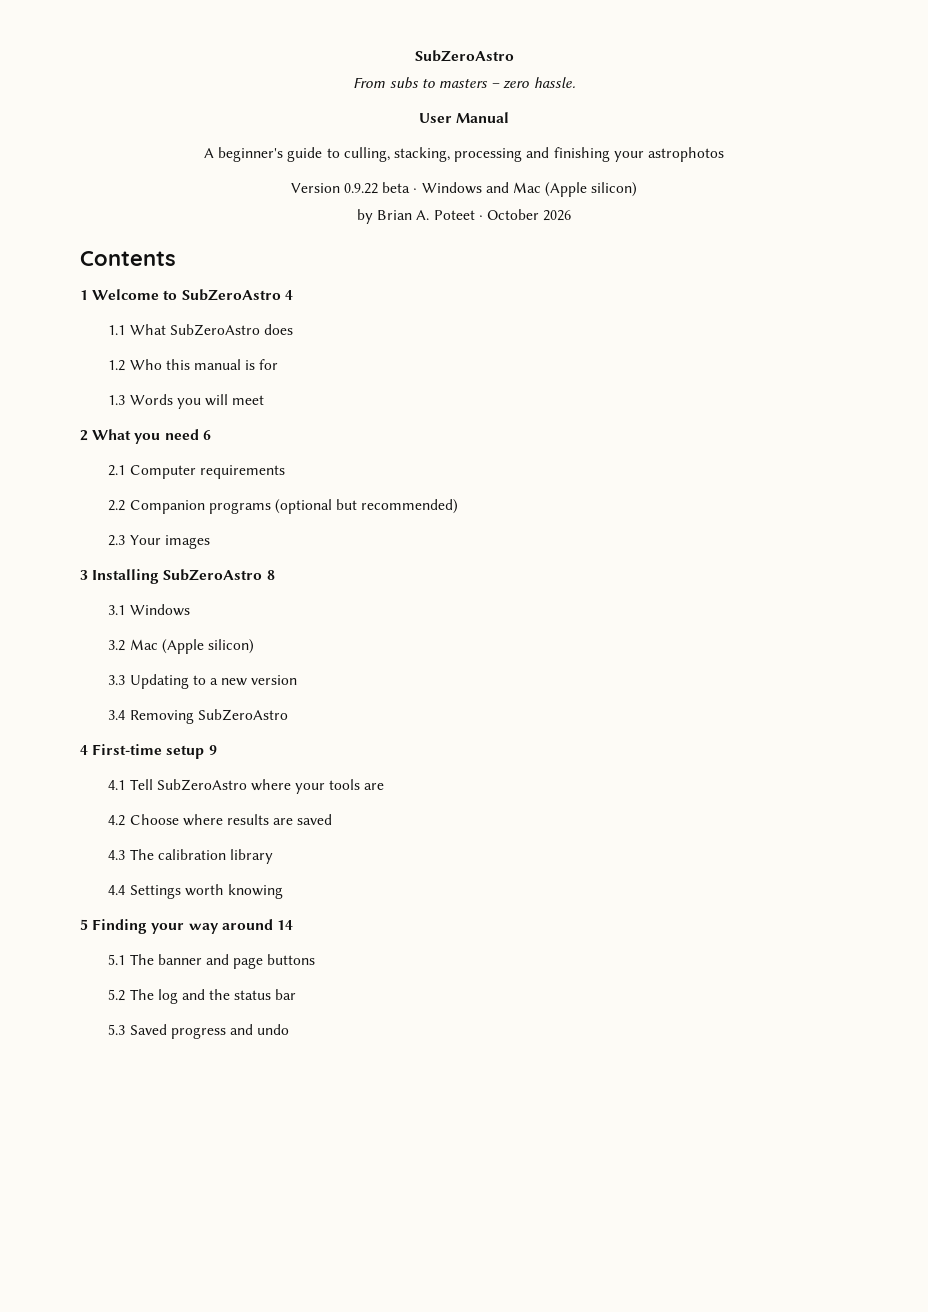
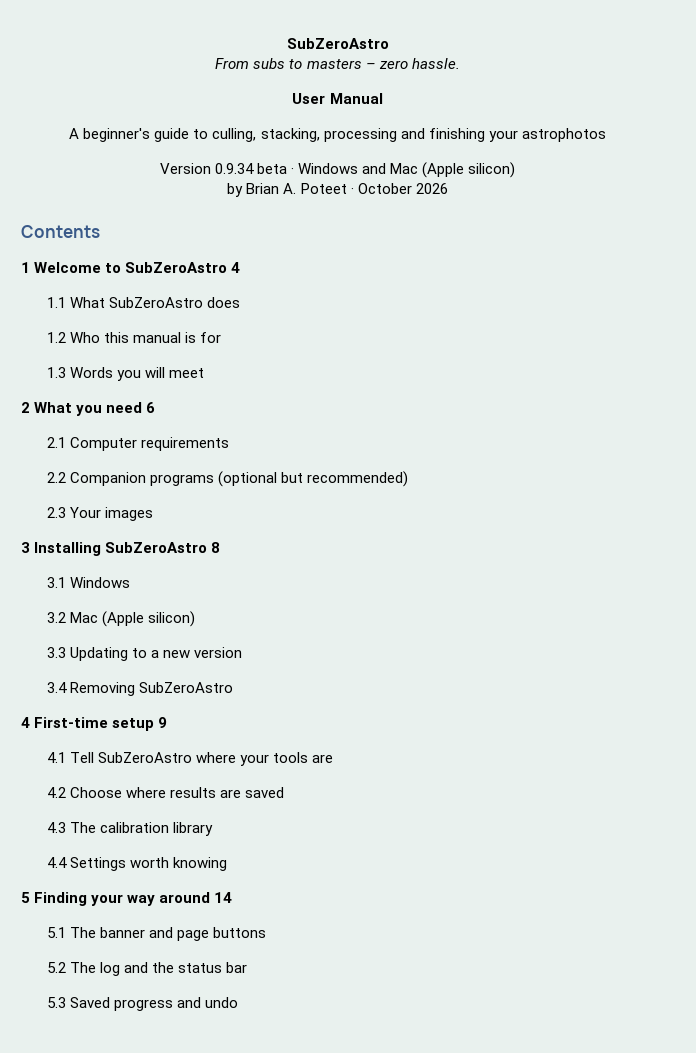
[343,183,378,194] 0.9.22 -> [214,163,254,174] 0.9.34

